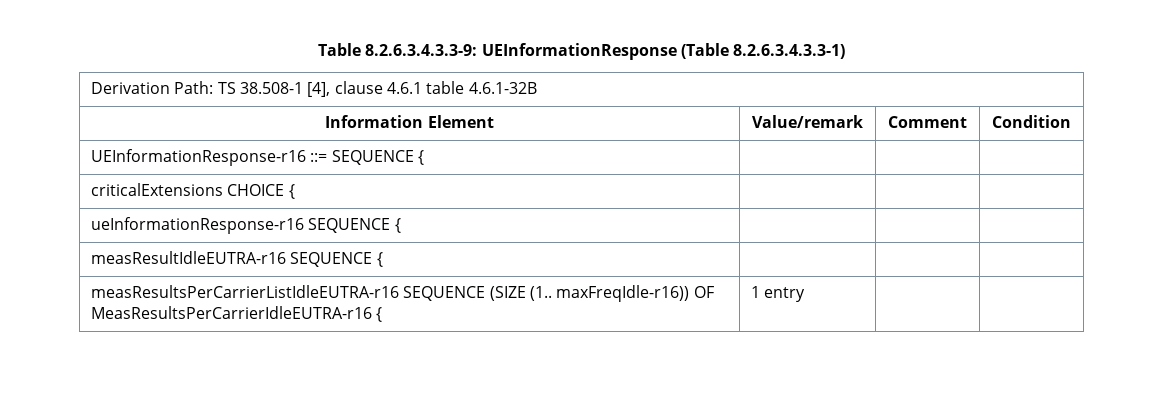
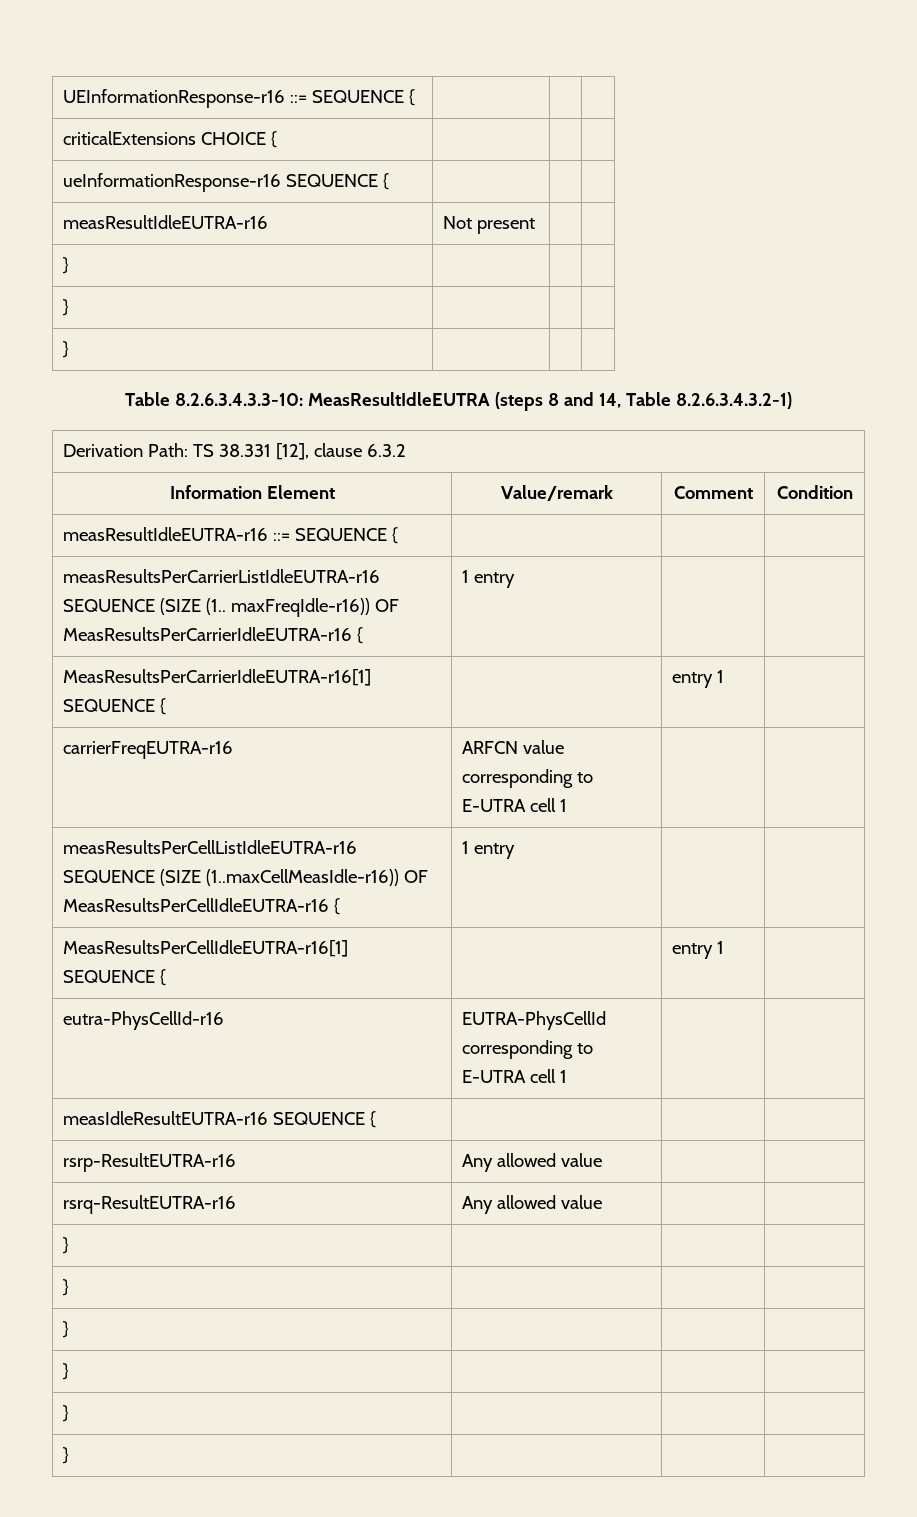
[317,43,846,60] [90,81,537,97] [325,115,494,128] [752,115,863,128] [888,116,967,128] [992,115,1071,128] Table 8.2.6.3.4.3.3-9: UEInformationResponse (Table 8.2.6.3.4.3.3-1) // Derivation Path: TS 38.508-1 [4], clause 4.6.1 table 4.6.1-32B // Information Element | Value/remark | Comment | Condition // -> (63, 98) none
(286, 257) none -> [443,216,536,234] [63,257,70,274] [63,299,70,316] [63,341,70,358] [125,392,792,411] [63,443,407,460] [169,485,335,499] [500,485,613,501] [673,486,753,499] [776,485,853,499] [63,527,291,541] | Not present | | // } | | | // } | | | // } | | | // Table 8.2.6.3.4.3.3-10: MeasResultIdleEUTRA (steps 8 and 14, Table 8.2.6.3.4.3.2-1) // Derivation Path: TS 38.331 [12], clause 6.3.2 // Information Element | Value/remark | Comment | Condition // measResultIdleEUTRA-r16 ::=
(806, 294) none -> [63,669,372,686] [63,698,167,715] [672,670,725,688] [63,741,234,759] [462,740,565,754] [462,769,594,788] [462,798,568,812] [63,840,358,854] [63,869,429,886] [63,898,341,915] [462,841,516,859] [63,940,349,957] [63,969,167,986] [672,941,725,959] [63,1011,225,1030] [462,1011,607,1030] [462,1040,594,1059] [462,1069,568,1083] [63,1111,377,1128] [63,1153,237,1172] [462,1153,603,1172] [63,1195,237,1214] [462,1195,603,1214] [63,1237,70,1254] [63,1279,70,1296] [63,1321,70,1338] [63,1363,70,1380] [63,1405,70,1422] [63,1447,70,1464] // MeasResultsPerCarrierIdleEUTRA-r16[1] SEQUENCE { | | entry 1 | // carrierFreqEUTRA-r16 | ARFCN value corresponding to E-UTRA cell 1 | | // measResultsPerCellListIdleEUTRA-r16 SEQUENCE (SIZE (1..maxCellMeasIdle-r16)) OF MeasResultsPerCellIdleEUTRA-r16 { | 1 entry | | // MeasResultsPerCellIdleEUTRA-r16[1] SEQUENCE { | | entry 1 | // eutra-PhysCellId-r16 | EUTRA-PhysCellId corresponding to E-UTRA cell 1 | | // measIdleResultEUTRA-r16 SEQUENCE { | | | // rsrp-ResultEUTRA-r16 | Any allowed value | | // rsrq-ResultEUTRA-r16 | Any allowed value | | // } | | | // } | | | // } | | | // } | | | // } | | | // } | | |

